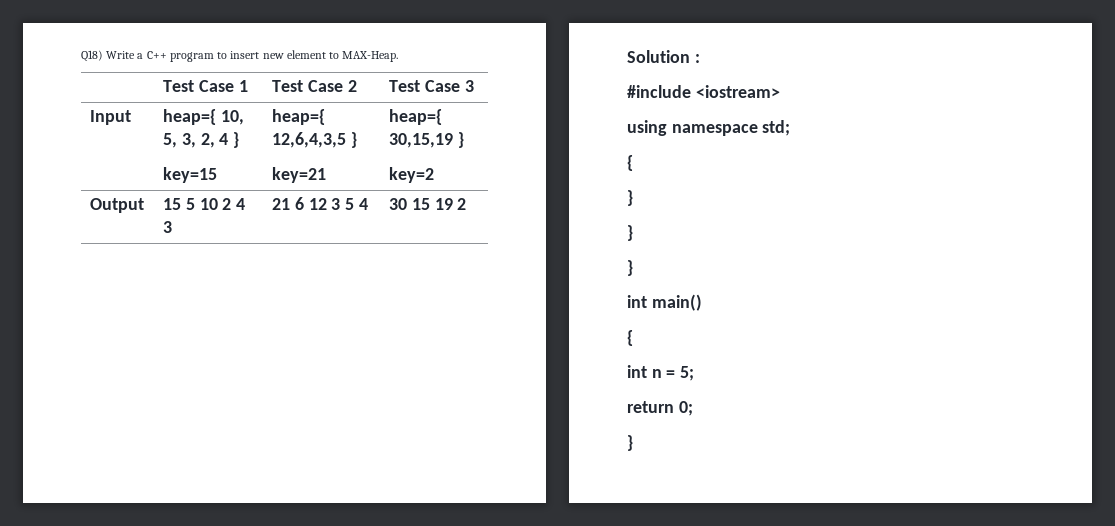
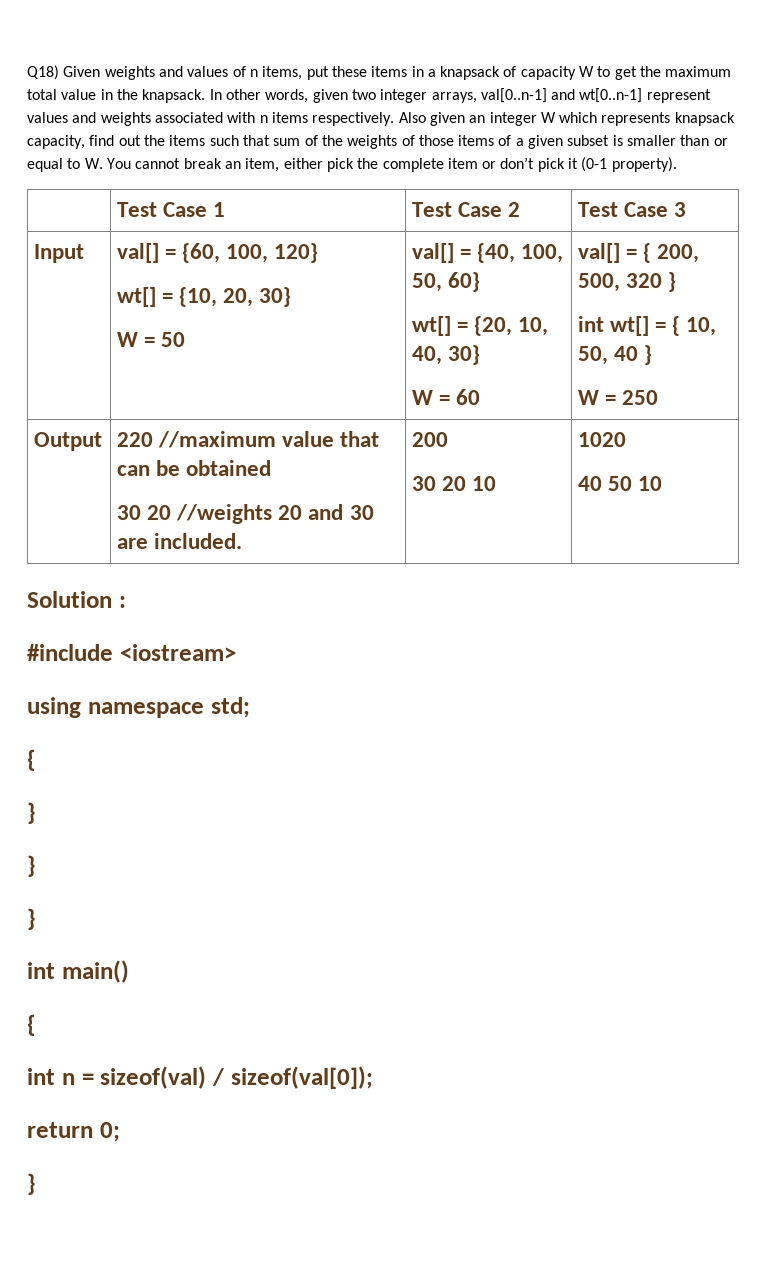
[106,50,399,62] Write a C++ program to insert new element to MAX-Heap. -> [63,66,732,80] [27,88,711,103] [27,112,735,126] [27,135,728,149] [27,157,677,172] Given weights and values of n items, put these items in a knapsack of capacity W to get the maximum total value in the knapsack. In other words, given two integer arrays, val[0..n-1] and wt[0..n-1] represent values and weights associated with n items respectively. Also given an integer W which represents knapsack capacity, find out the items such that sum of the weights of those items of a given subset is smaller than or equal to W. You cannot break an item, either pick the complete item or don’t pick it (0-1 property).
[163,109,244,125] [163,132,240,148] [163,167,218,183] [272,109,326,125] [272,132,357,148] [272,167,327,183] [389,109,443,125] [389,132,464,148] [389,167,435,183] [90,198,145,213] [163,198,246,210] [163,221,173,233] [272,197,368,210] [389,198,467,210] heap={ 10, 5, 3, 2, 4 } // key=15 | heap={ 12,6,4,3,5 } // key=21 | heap={ 30,15,19 } // key=2 // Output | 15 5 10 2 4 3 | 21 6 12 3 5 4 | 30 15 19 2 -> [117,243,319,263] [117,287,292,307] [117,332,186,347] [412,243,564,263] [412,272,481,292] [412,316,549,336] [412,345,481,365] [412,389,481,405] [578,243,700,263] [578,272,677,292] [578,316,717,336] [578,345,653,365] [578,390,659,405] [34,432,103,451] [117,431,380,448] [117,460,272,476] [117,504,374,524] [117,533,243,549] [412,432,449,447] [412,476,497,491] [578,432,627,447] [578,476,663,491] val[] = {60, 100, 120} // wt[] = {10, 20, 30} // W = 50 | val[] = {40, 100, 50, 60} // wt[] = {20, 10, 40, 30} // W = 60 | val[] = { 200, 500, 320 } // int wt[] = { 10, 50, 40 } // W = 250 // Output | 220 //maximum value that can be obtained // 30 20 //weights 20 and 30 are included. | 200 // 30 20 10 | 1020 // 40 50 10
[680,366,695,381] 5; -> [100,1066,373,1089] sizeof(val) / sizeof(val[0]);

